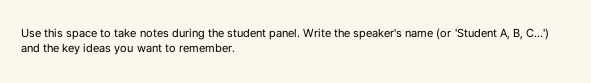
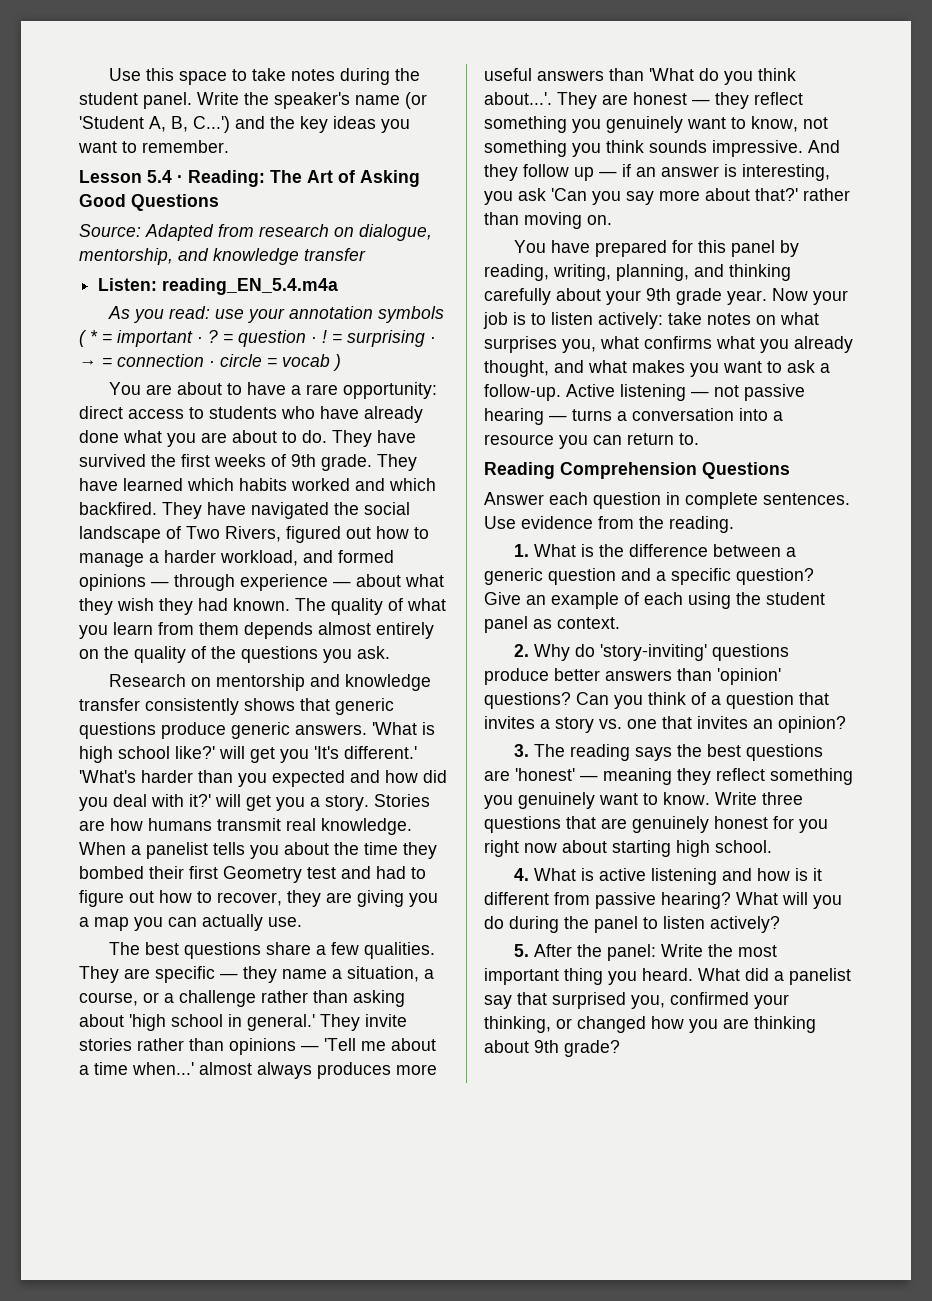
(235, 48) none -> [79,170,420,187] [79,194,219,211] [79,224,432,241] [79,248,366,265] [98,278,339,295] [107,306,444,323] [79,330,436,347] [79,354,341,371] [108,382,437,399] [79,406,423,423] [79,430,416,447] [79,454,417,471] [79,478,436,491] [79,502,410,519] [79,526,429,543] [79,550,394,567] [79,574,444,591] [79,598,446,615] [79,622,434,639] [79,646,390,663] [108,674,431,691] [79,698,394,715] [79,722,435,739] [79,746,417,763] [79,770,447,787] [79,794,430,811] [79,818,412,835] [79,842,437,859] [79,866,426,883] [79,890,438,907] [79,914,302,931] [108,942,435,959] [79,966,434,983] [79,990,405,1007] [79,1014,407,1031] [79,1038,436,1055] [79,1062,437,1079] [484,68,796,85] [484,92,803,109] [484,116,828,133] [484,140,840,157] [484,164,830,181] [484,188,850,205] [484,212,612,229] [513,240,799,257] [484,264,791,281] [484,288,848,305] [483,312,819,329] [484,336,853,353] [484,360,830,377] [484,384,805,401] [484,408,783,425] [484,433,699,449] [484,462,790,479] [484,492,850,509] [484,516,734,533] [513,544,796,557] [484,568,814,585] [484,592,825,609] [484,616,620,633] [513,644,789,661] [484,668,781,685] [484,692,829,709] [484,716,846,733] [513,744,823,761] [484,768,853,785] [484,792,803,809] [484,816,828,833] [484,840,772,857] [513,868,822,885] [484,892,842,909] [484,916,780,933] [513,944,777,961] [484,968,851,985] [484,992,789,1009] [484,1016,816,1033] [484,1040,620,1057] // Lesson 5.4 · Reading: The Art of Asking Good Questions // Source: Adapted from research on dialogue, mentorship, and knowledge transfer // Listen: reading_EN_5.4.m4a // As you read: use your annotation symbols ( * = important · ? = question · ! = surprising · → = connection · circle = vocab ) // You are about to have a rare opportunity: direct access to students who have already done what you are about to do. They have survived the first weeks of 9th grade. They have learned which habits worked and which backfired. They have navigated the social landscape of Two Rivers, figured out how to manage a harder workload, and formed opinions — through experience — about what they wish they had known. The quality of what you learn from them depends almost entirely on the quality of the questions you ask. // Research on mentorship and knowledge transfer consistently shows that generic questions produce generic answers. 'What is high school like?' will get you 'It's different.' 'What's harder than you expected and how did you deal with it?' will get you a story. Stories are how humans transmit real knowledge. When a panelist tells you about the time they bombed their first Geometry test and had to figure out how to recover, they are giving you a map you can actually use. // The best questions share a few qualities. They are specific — they name a situation, a course, or a challenge rather than asking about 'high school in general.' They invite stories rather than opinions — 'Tell me about a time when...' almost always produces more useful answers than 'What do you think about...'. They are honest — they reflect something you genuinely want to know, not something you think sounds impressive. And they follow up — if an answer is interesting, you ask 'Can you say more about that?' rather than moving on. // You have prepared for this panel by reading, writing, planning, and thinking carefully about your 9th grade year. Now your job is to listen actively: take notes on what surprises you, what confirms what you already thought, and what makes you want to ask a follow-up. Active listening — not passive hearing — turns a conversation into a resource you can return to. // Reading Comprehension Questions // Answer each question in complete sentences. Use evidence from the reading. // 1. What is the difference between a generic question and a specific question? Give an example of each using the student panel as context. // 2. Why do 'story-inviting' questions produce better answers than 'opinion' questions? Can you think of a question that invites a story vs. one that invites an opinion? // 3. The reading says the best questions are 'honest' — meaning they reflect something you genuinely want to know. Write three questions that are genuinely honest for you right now about starting high school. // 4. What is active listening and how is it different from passive hearing? What will you do during the panel to listen actively? // 5. After the panel: Write the most important thing you heard. What did a panelist say that surprised you, confirmed your thinking, or changed how you are thinking about 9th grade?

